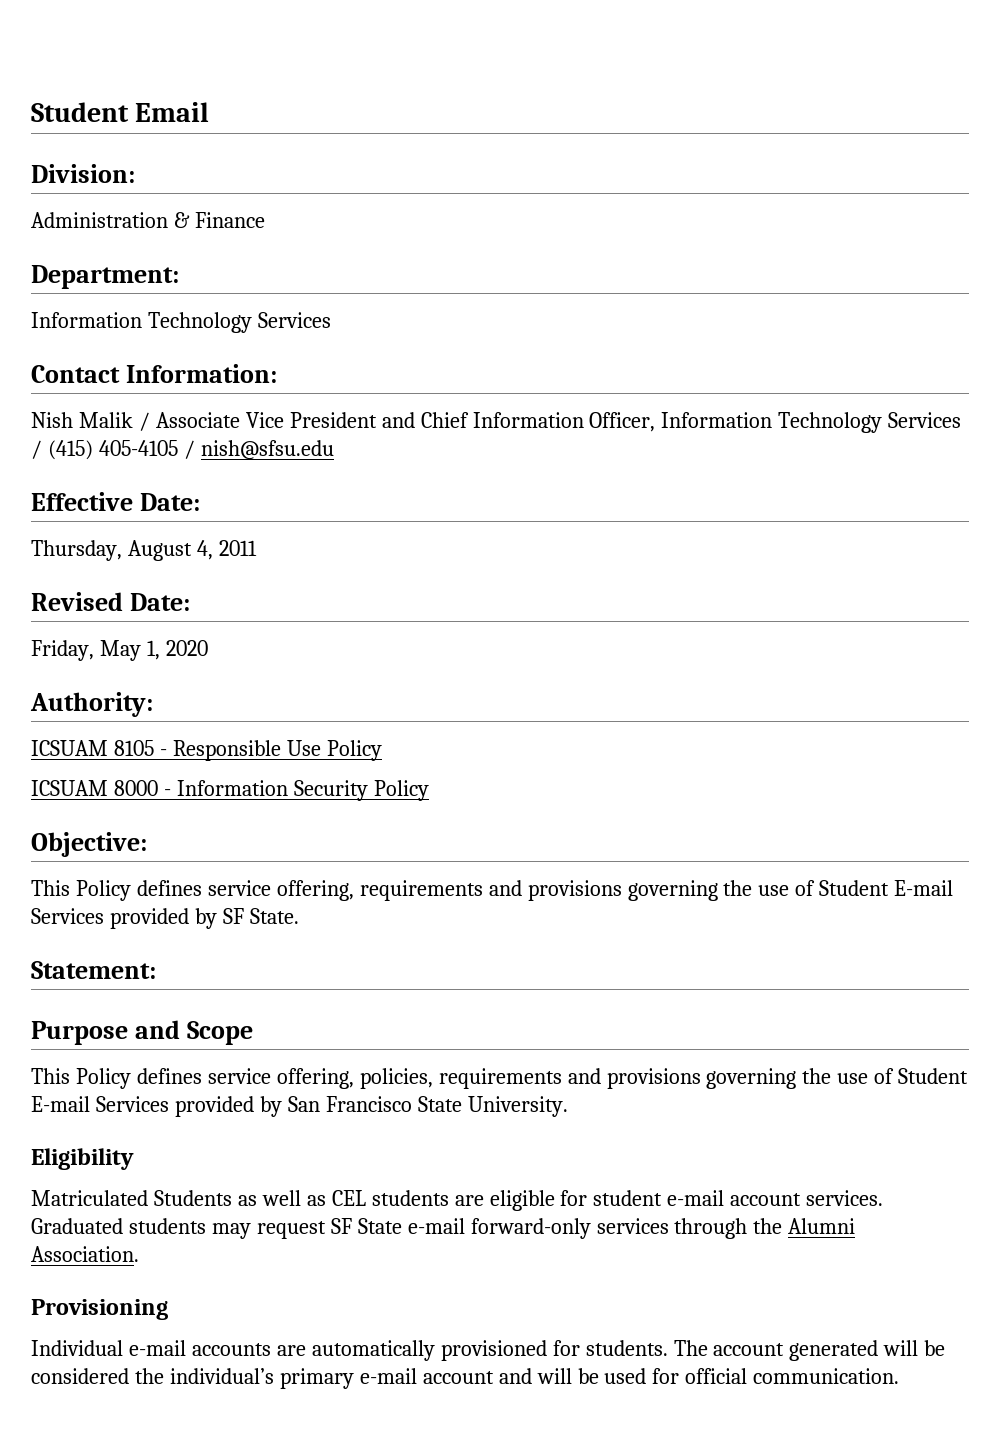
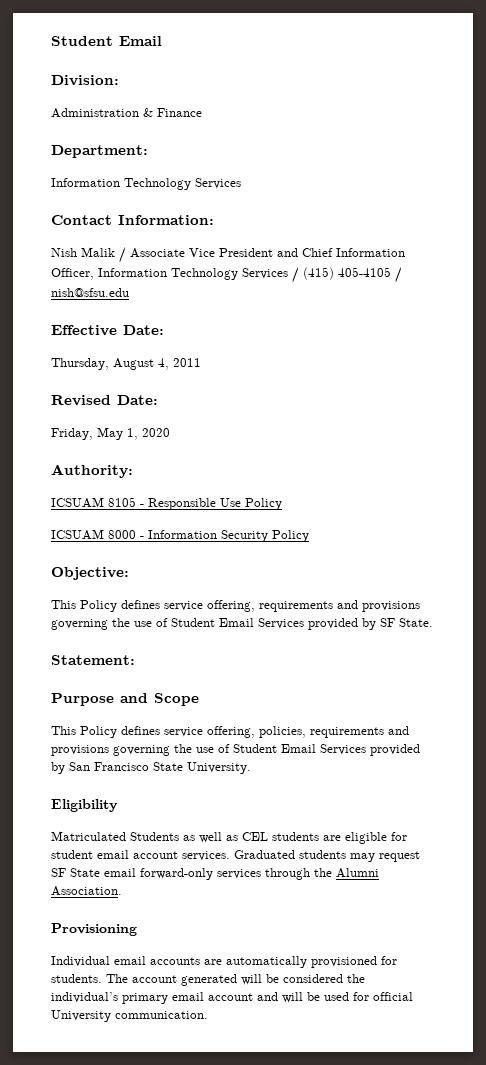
[894,880,954,896] E-mail -> [219,618,254,627] Email
[31,1096,90,1112] E-mail -> [281,744,316,753] Email
[667,1190,725,1206] e-mail -> [97,850,129,859] email
[407,1218,465,1234] e-mail -> [104,868,136,877] email
[128,1340,186,1356] e-mail -> [114,956,146,965] email
[359,1368,417,1384] e-mail -> [172,992,204,1001] email
(748, 1376) none -> [51,1010,111,1022] University

